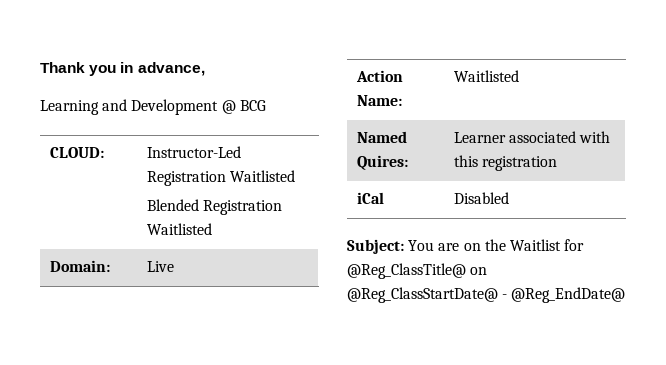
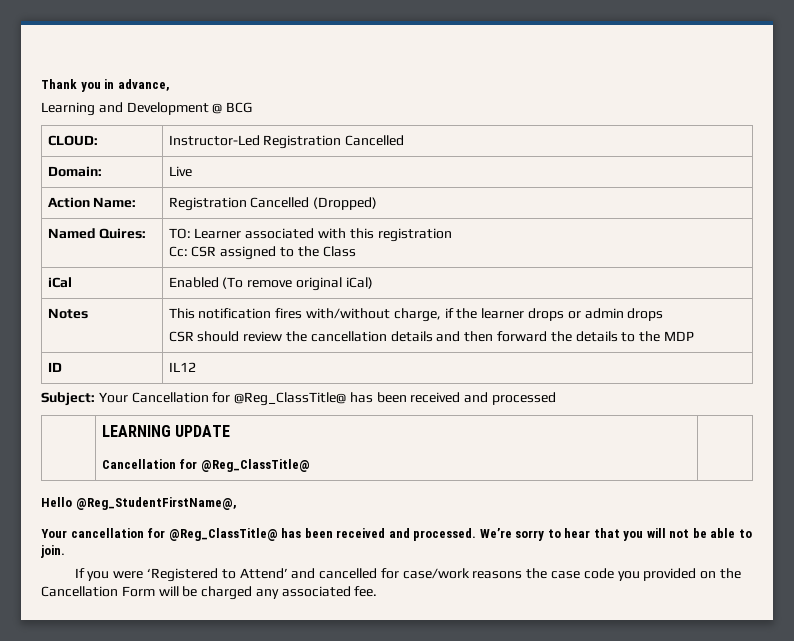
[229,170,295,182] [146,199,282,215] [146,223,212,235] Waitlisted // Blended Registration Waitlisted -> [345,135,405,146] Cancelled
[453,70,519,82] Waitlisted -> [168,197,378,211] Registration Cancelled (Dropped)
(408, 162) none -> [168,228,191,239] TO:
[356,192,384,204] [453,192,509,204] [347,239,585,254] [347,263,488,279] [347,287,626,303] // iCal | Disabled // Subject: You are on the Waitlist for @Reg_ClassTitle@ on @Reg_ClassStartDate@ - @Reg_EndDate@ -> [168,246,356,260] [47,277,72,288] [168,277,373,291] [47,308,88,319] [168,308,664,322] [168,331,694,342] [47,362,62,372] [168,362,196,372] [41,392,557,406] [101,425,231,437] [101,459,310,472] [41,497,237,510] [41,528,752,541] [41,545,65,558] [74,568,741,582] [41,586,378,600] // Cc: CSR assigned to the Class // iCal | Enabled (To remove original iCal) // Notes | This notification fires with/without charge, if the learner drops or admin drops // CSR should review the cancellation details and then forward the details to the MDP // ID | IL12 // Subject: Your Cancellation for @Reg_ClassTitle@ has been received and processed // | LEARNING UPDATE // Cancellation for @Reg_ClassTitle@ | // Hello @Reg_StudentFirstName@, // Your cancellation for @Reg_ClassTitle@ has been received and processed. We’re sorry to hear that you will not be able to join. // If you were ‘Registered to Attend’ and cancelled for case/work reasons the case code you provided on the Cancellation Form will be charged any associated fee.

